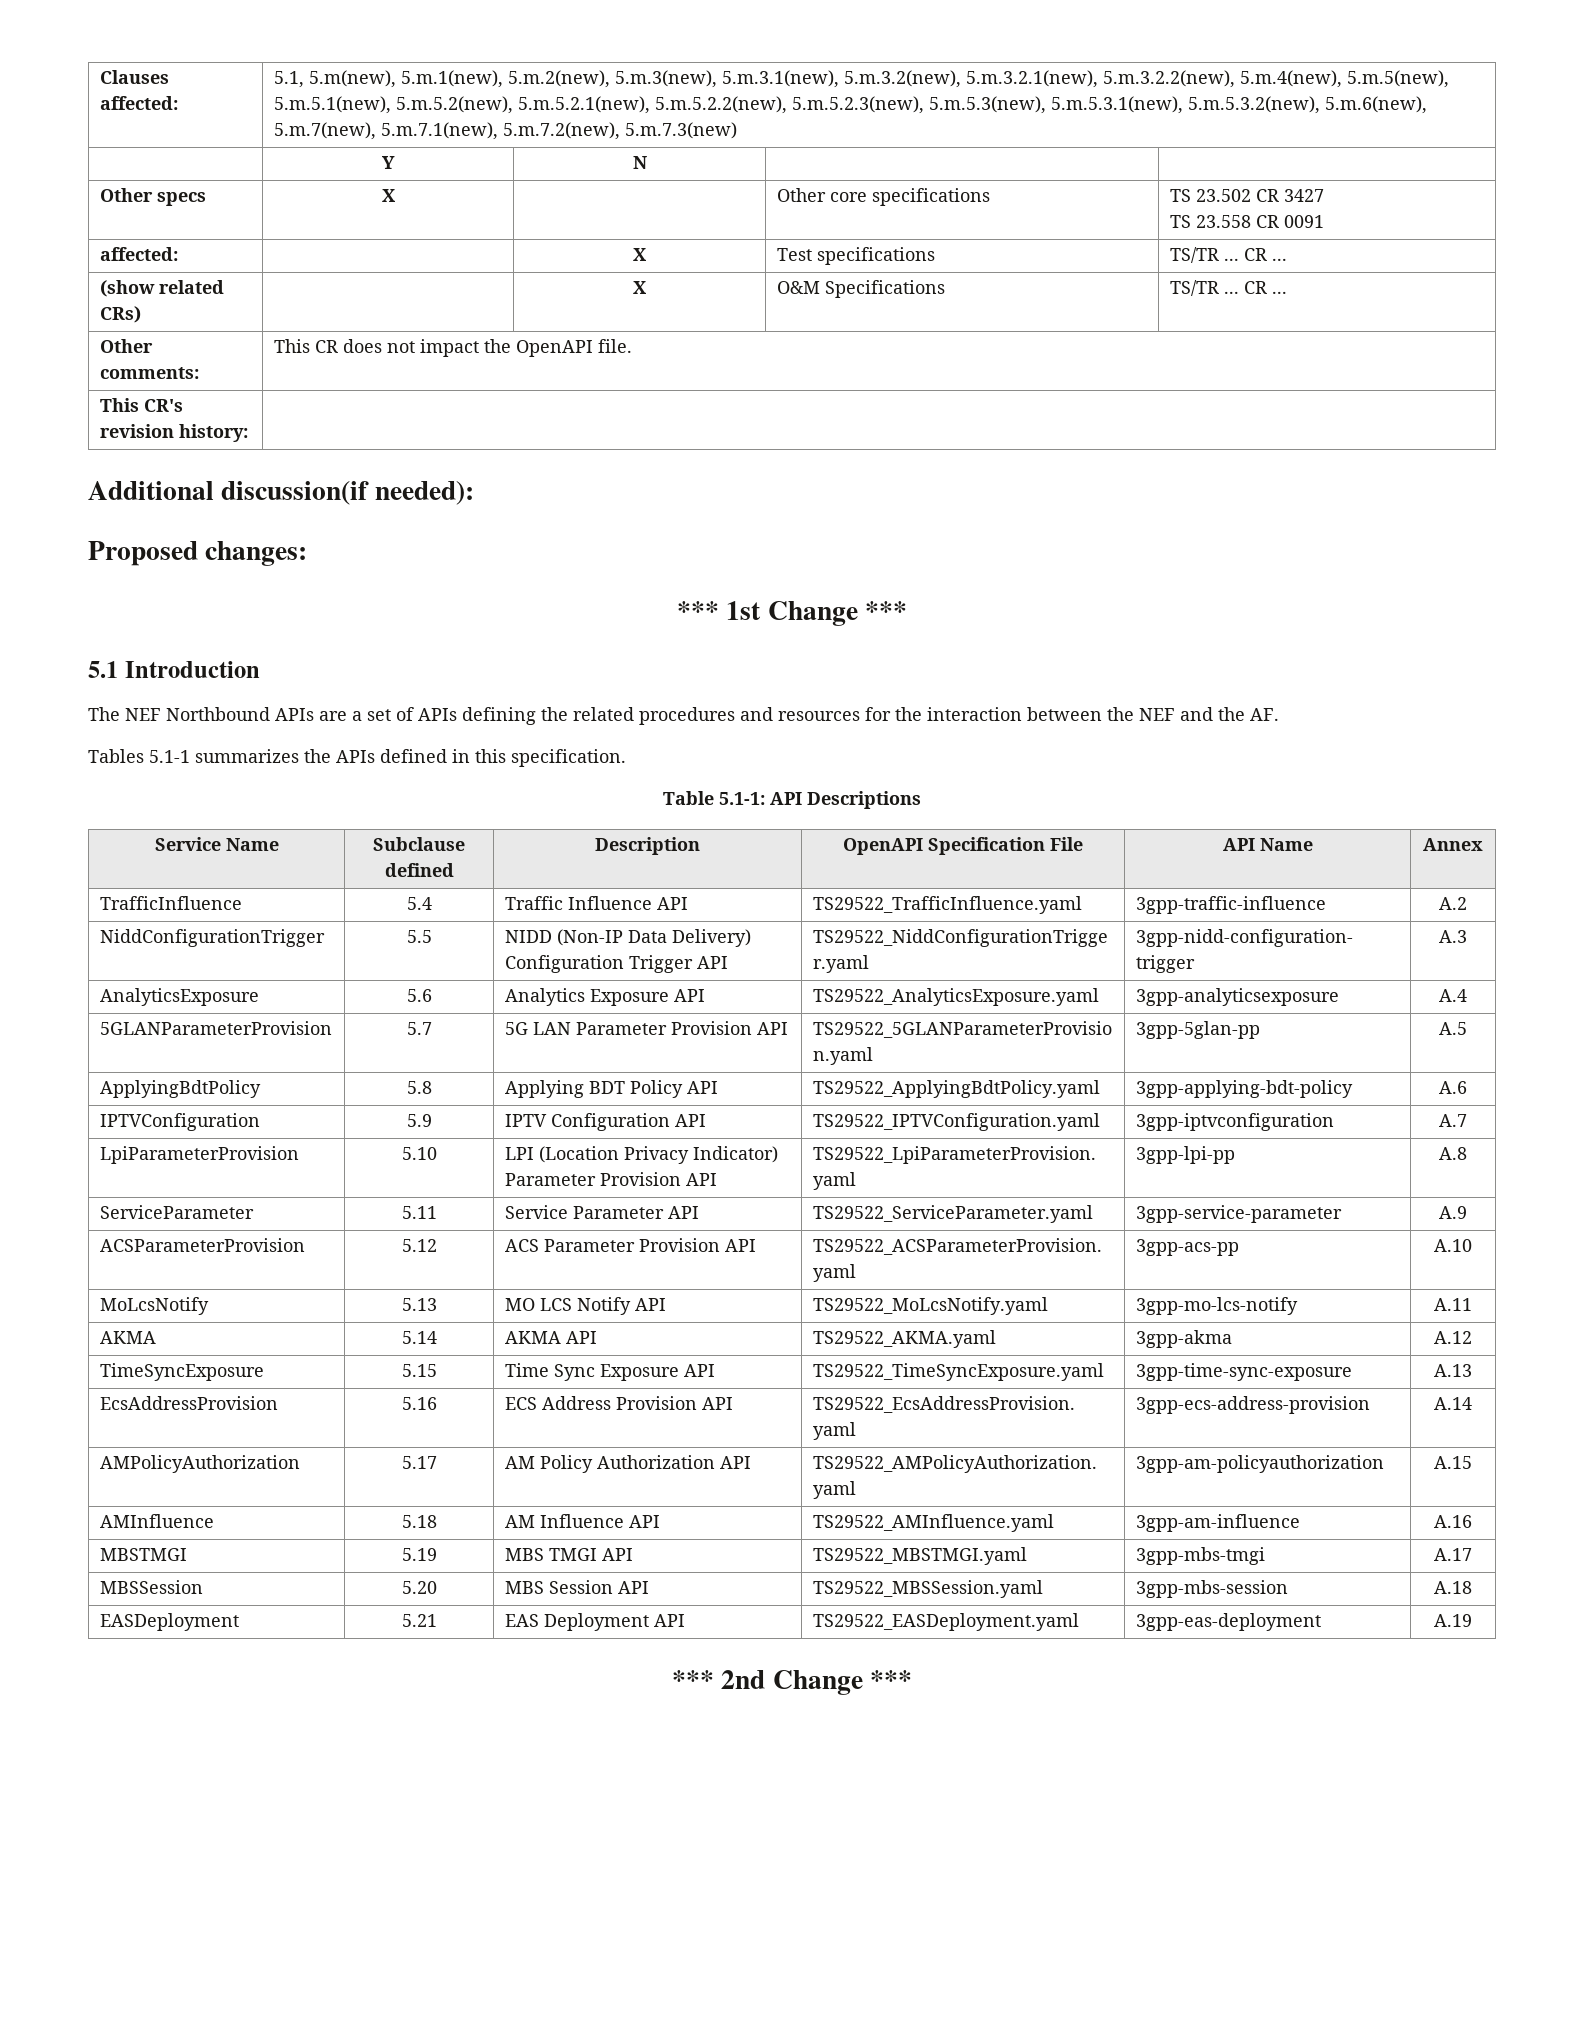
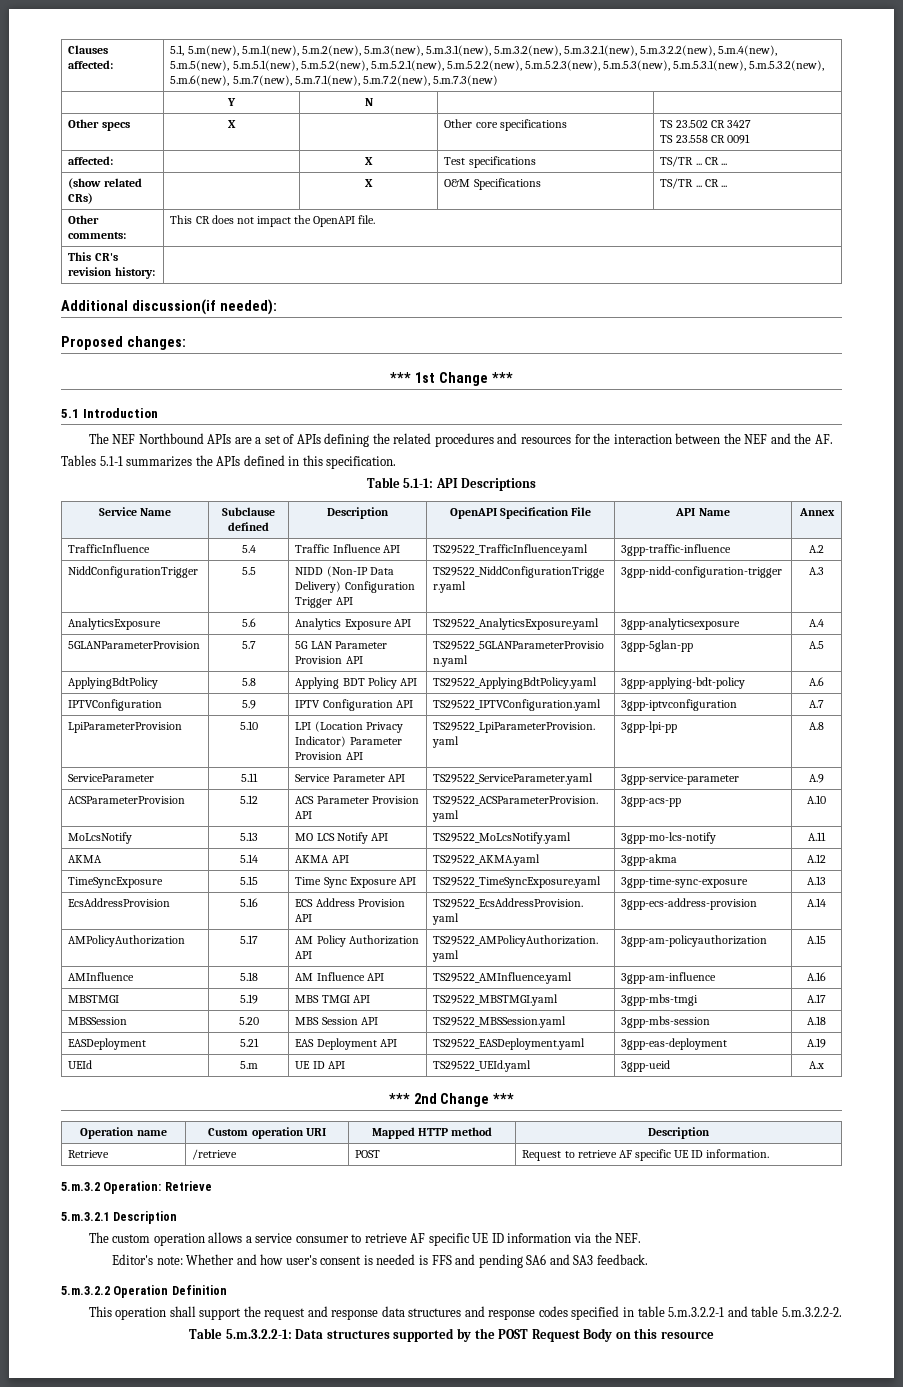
[671,1670,913,1695] // *** 2nd Change *** -> [68,1060,93,1069] [239,1061,258,1069] [295,1061,345,1069] [433,1060,532,1072] [621,1060,671,1072] [809,1061,824,1069] [388,1093,515,1107] [80,1127,167,1139] [208,1127,326,1139] [371,1127,493,1139] [648,1127,710,1139] [68,1150,110,1158] [192,1149,238,1160] [355,1150,381,1158] [522,1149,770,1161] [61,1181,212,1194] [61,1211,178,1224] [88,1232,642,1246] [112,1254,648,1268] [61,1285,227,1298] [88,1306,842,1320] [189,1328,714,1342] // UEId | 5.m | UE ID API | TS29522_UEId.yaml | 3gpp-ueid | A.x // *** 2nd Change *** // Operation name | Custom operation URI | Mapped HTTP method | Description // Retrieve | /retrieve | POST | Request to retrieve AF specific UE ID information. // 5.m.3.2 Operation: Retrieve // 5.m.3.2.1 Description // The custom operation allows a service consumer to retrieve AF specific UE ID information via the NEF. // Editor's note: Whether and how user's consent is needed is FFS and pending SA6 and SA3 feedback. // 5.m.3.2.2 Operation Definition // This operation shall support the request and response data structures and response codes specified in table 5.m.3.2.2-1 and table 5.m.3.2.2-2. // Table 5.m.3.2.2-1: Data structures supported by the POST Request Body on this resource

